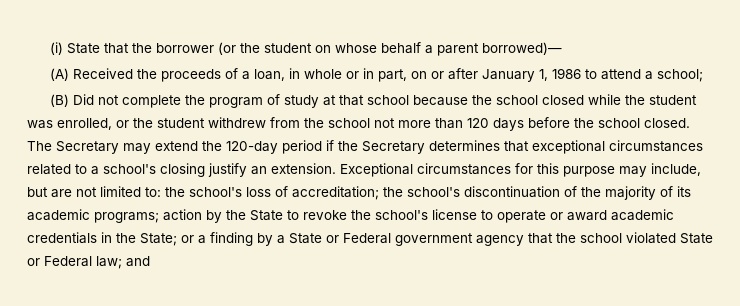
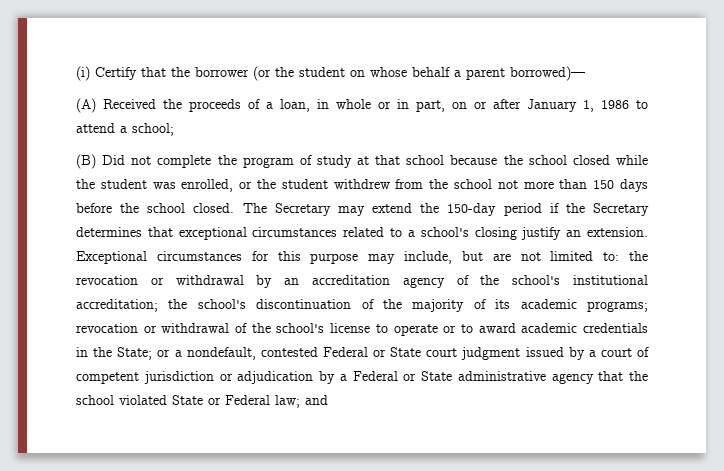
[66,43,100,54] State -> [95,67,137,80] Certify
[467,118,489,128] 120 -> [593,180,615,189] 150
[226,141,278,154] 120-day -> [447,203,497,216] 150-day
[189,186,288,197] school's loss of -> [76,275,648,288] revocation or withdrawal by an accreditation agency of the school's institutional
[163,209,347,223] action by the State to revoke -> [76,323,248,333] revocation or withdrawal of
(563, 216) none -> [460,324,473,333] to
[210,232,473,246] finding by a State or Federal government -> [186,347,649,360] [76,371,546,384] nondefault, contested Federal or State court judgment issued by a court of competent jurisdiction or adjudication by a Federal or State administrative

